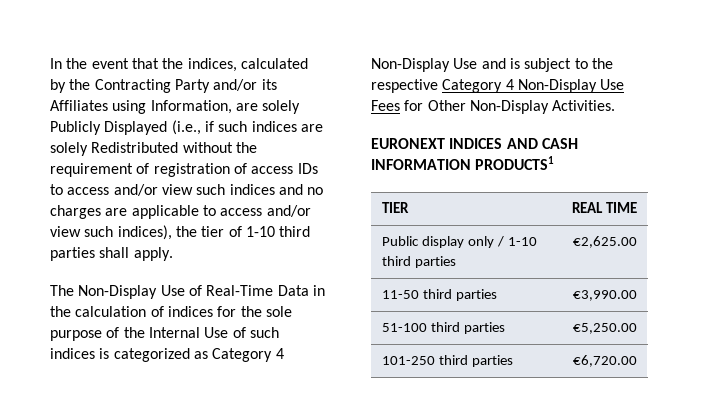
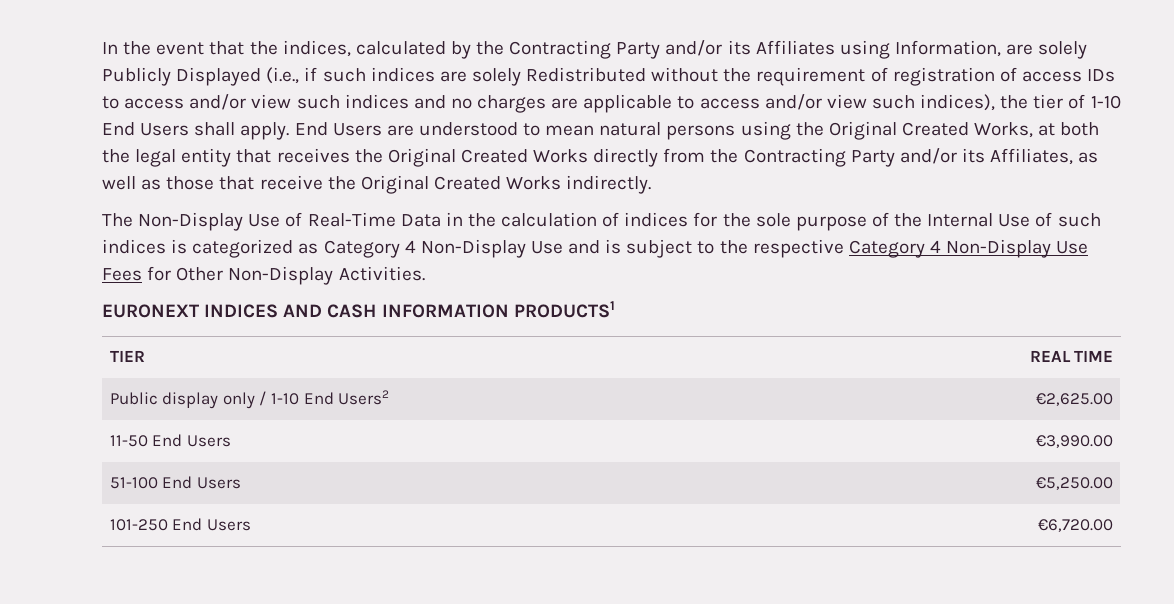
[279,226,311,237] [50,247,95,261] third parties -> [102,122,190,136] End Users
(173, 254) none -> [294,121,1100,140] [102,148,1099,167] [102,175,652,194] End Users are understood to mean natural persons using the Original Created Works, at both the legal entity that receives the Original Created Works directly from the Contracting Party and/or its Affiliates, as well as those that receive the Original Created Works indirectly.
[381,256,456,268] third parties -> [303,390,390,405] End Users2
[422,289,497,301] third parties -> [152,434,231,447] End Users
[430,322,505,334] third parties -> [162,476,241,489] End Users
[438,355,513,367] third parties -> [172,518,251,531] End Users

